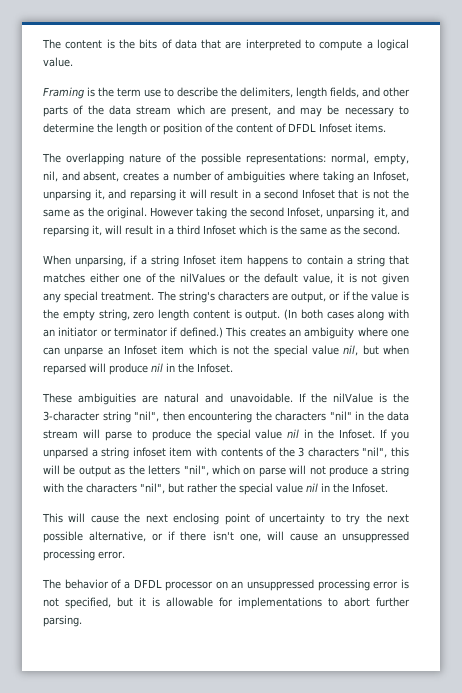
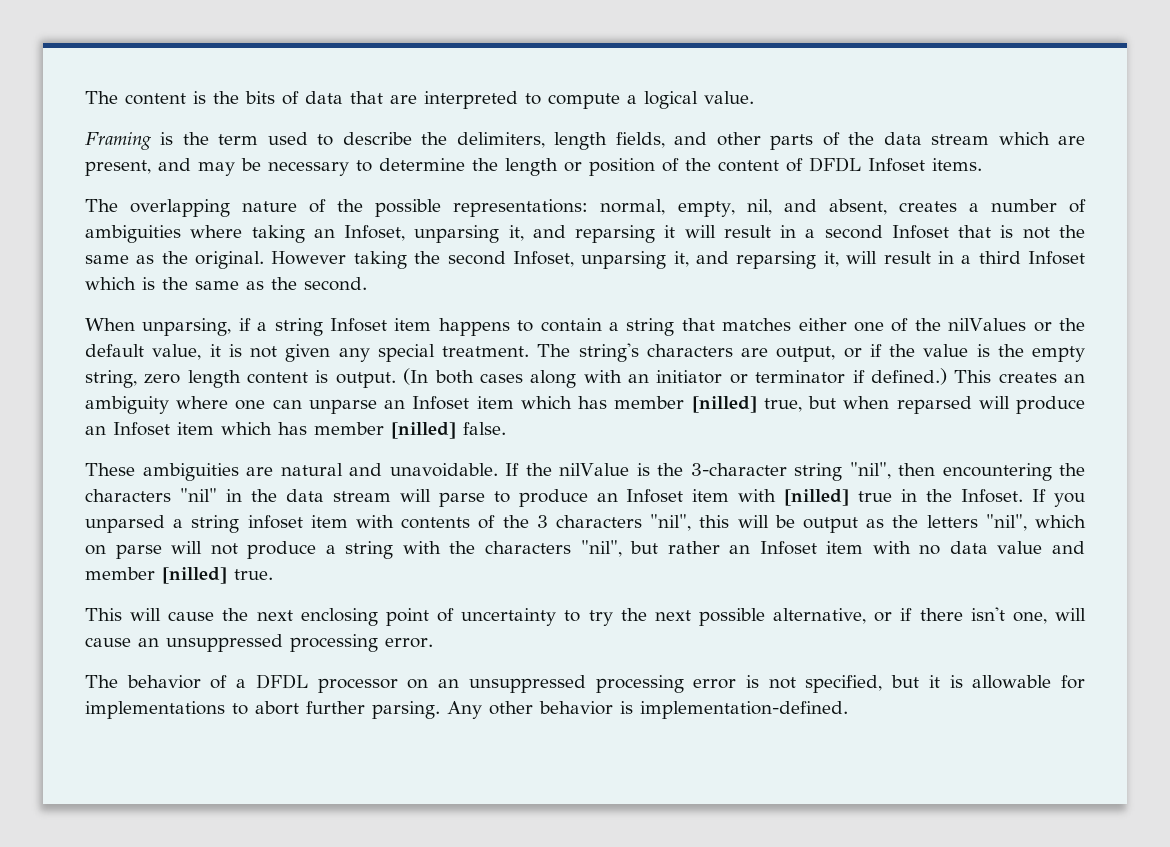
[144,89,161,97] use -> [267,132,308,145] used
[220,345,359,357] is not the special value nil, -> [578,396,802,413] has member [nilled] true,
[151,363,233,373] nil in the Infoset. -> [85,422,506,439] an Infoset item which has member [nilled] false.
[195,429,300,441] the special value nil -> [596,489,893,506] an Infoset item with [nilled] true
[220,483,388,495] the special value nil in the Infoset. -> [729,541,1085,555] [85,567,273,584] an Infoset item with no data value and member [nilled] true.
(82, 621) none -> [447,701,848,719] Any other behavior is implementation-defined.

